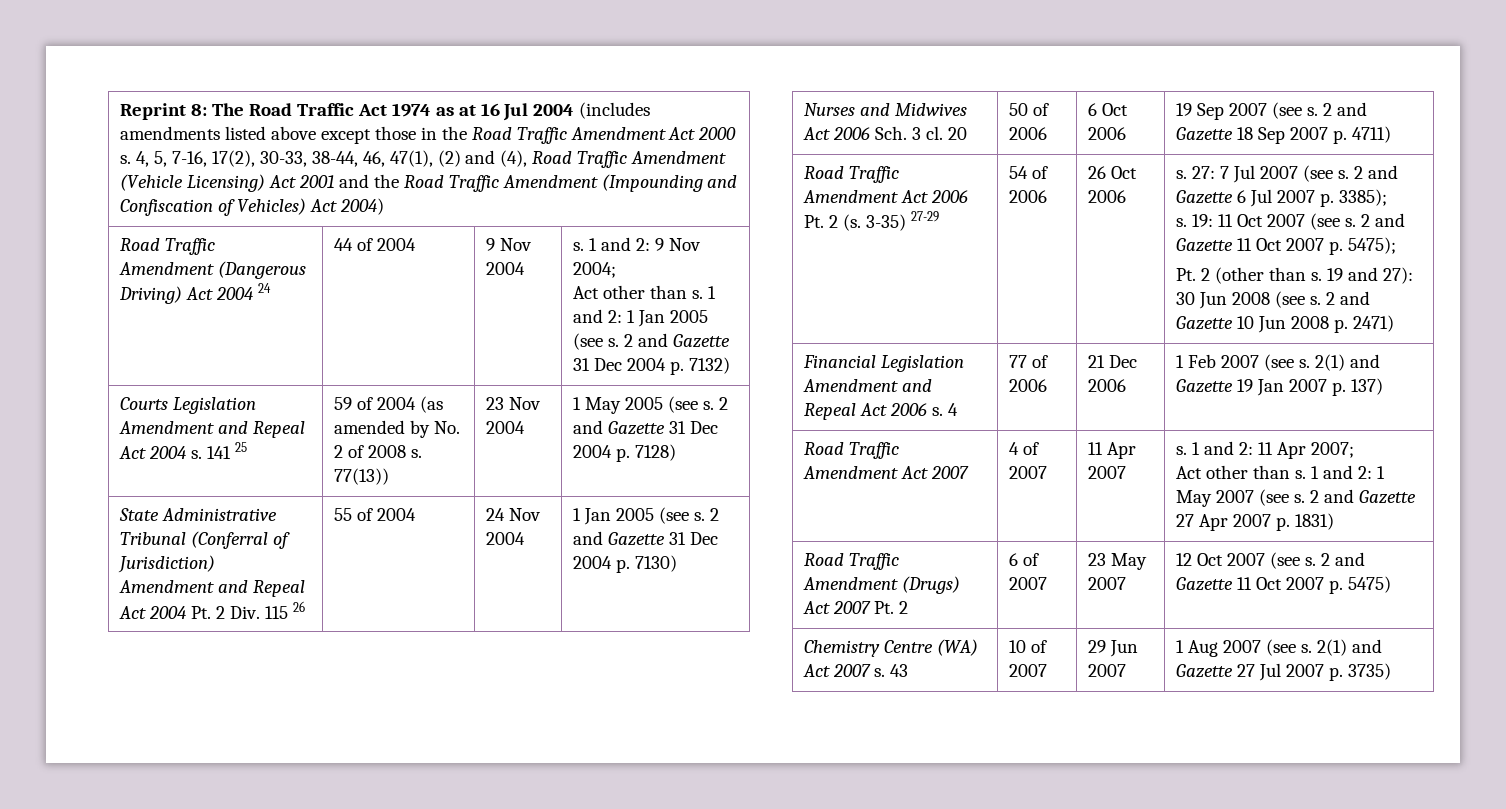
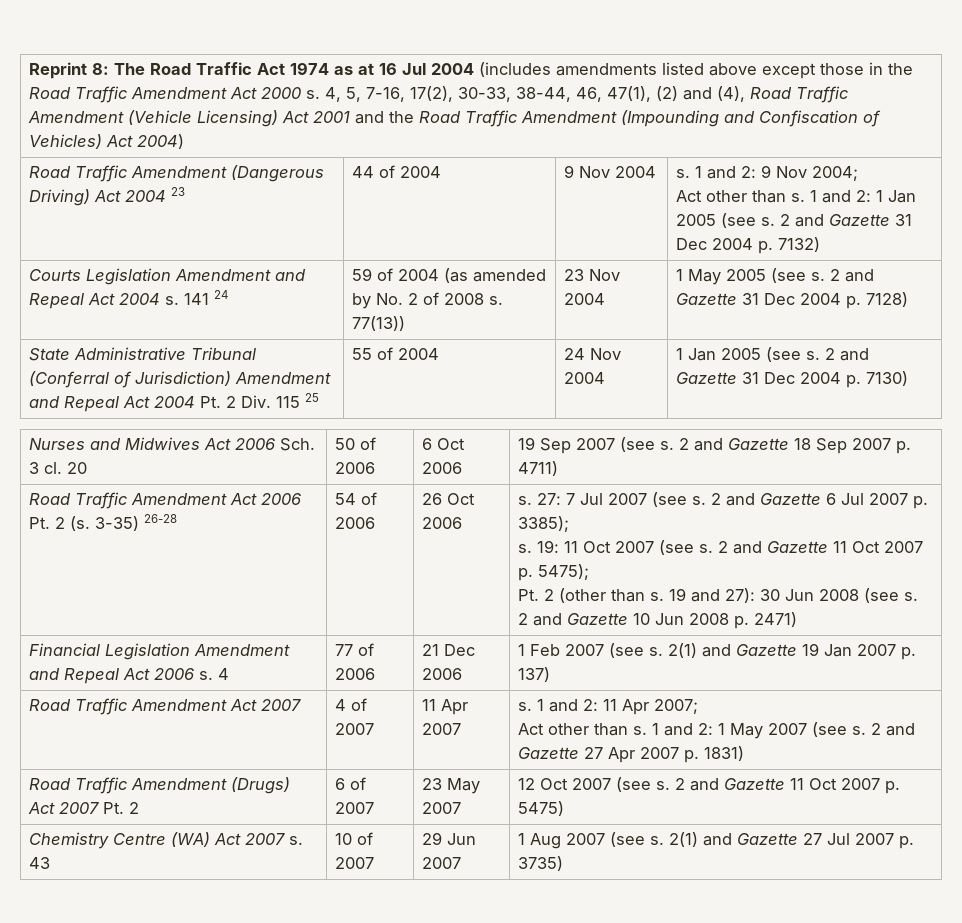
[257,283,271,293] 24 -> [171,187,186,196] 23
[234,442,247,452] 25 -> [214,290,229,299] 24
[292,601,305,612] 26 -> [305,393,320,402] 25
[910,211,939,222] 27-29 -> [144,514,178,523] 26-28

